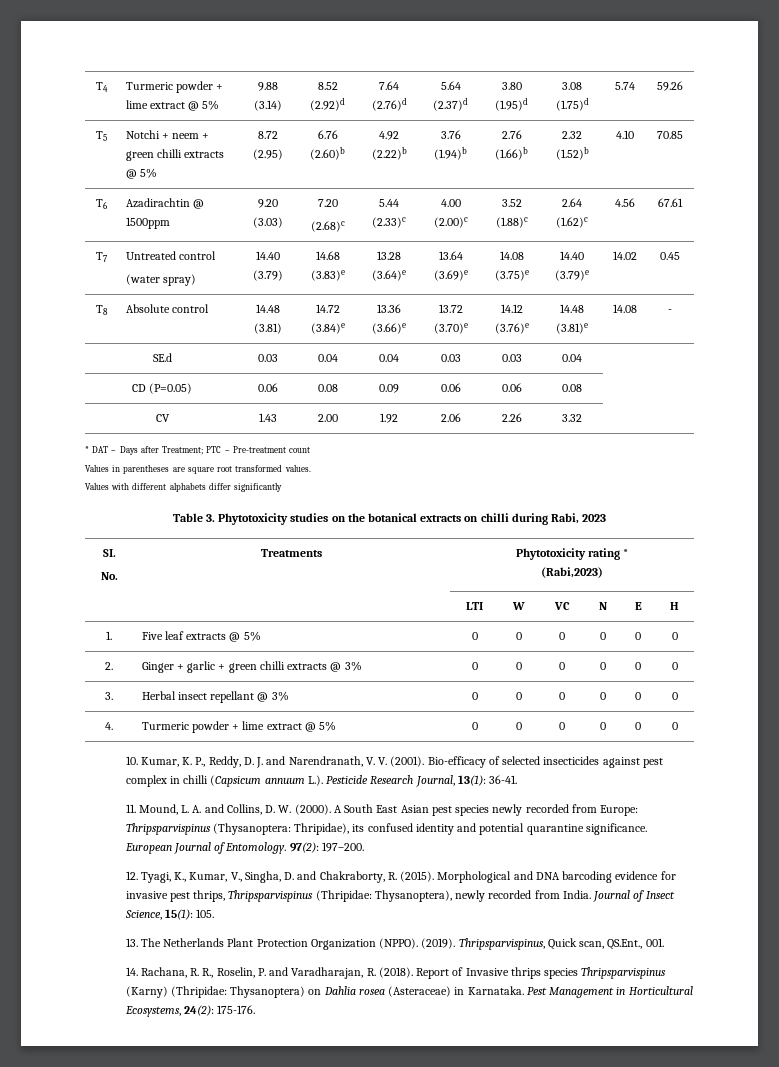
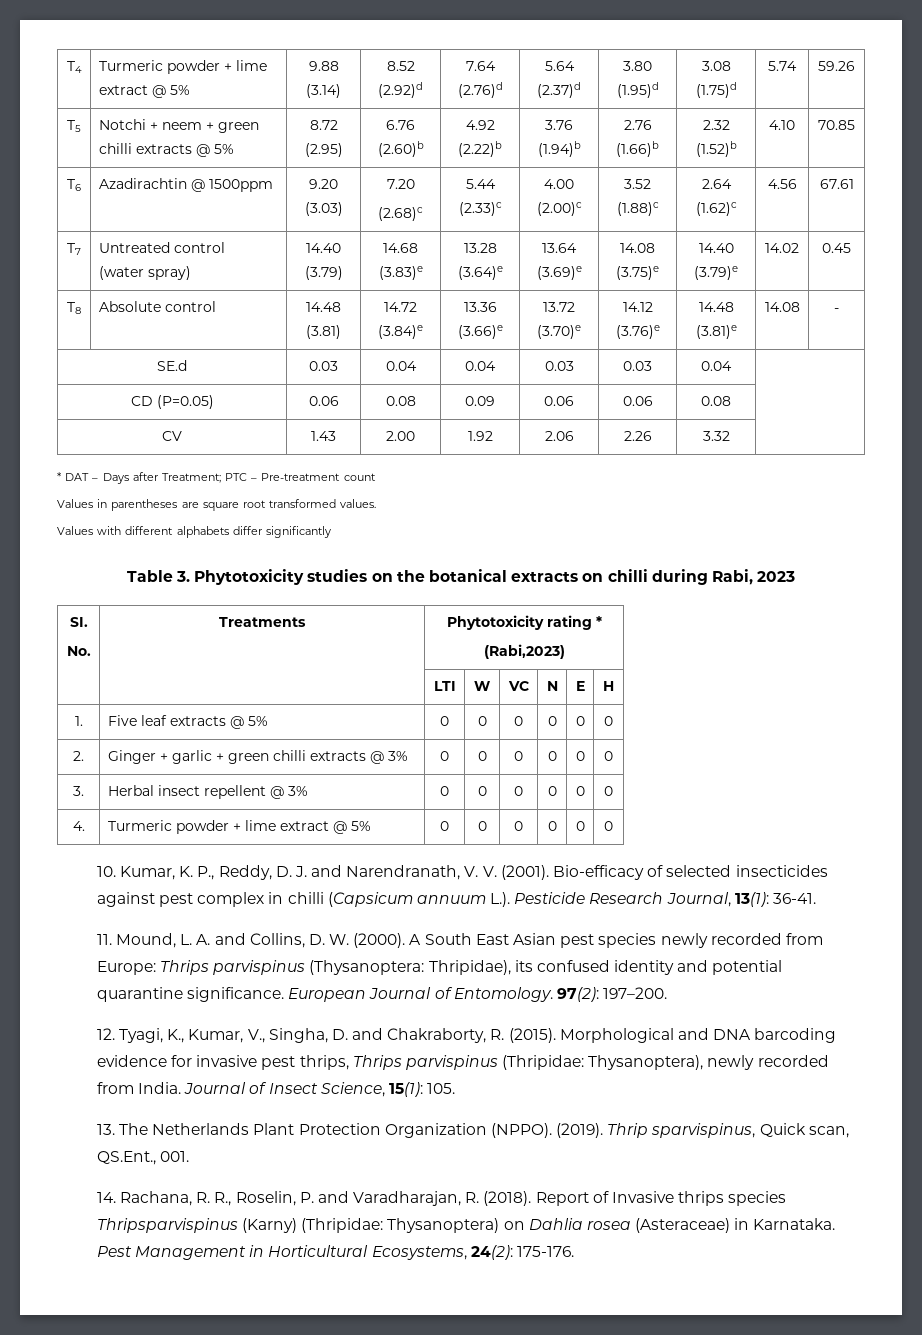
[210,691,255,703] repellant -> [203,785,266,799] repellent
[125,823,211,835] Thripsparvispinus -> [159,960,306,975] Thrips parvispinus
[228,890,314,902] Thripsparvispinus -> [352,1055,498,1070] Thrips parvispinus
[458,938,545,950] Thripsparvispinus, -> [607,1123,756,1138] Thrip sparvispinus,

